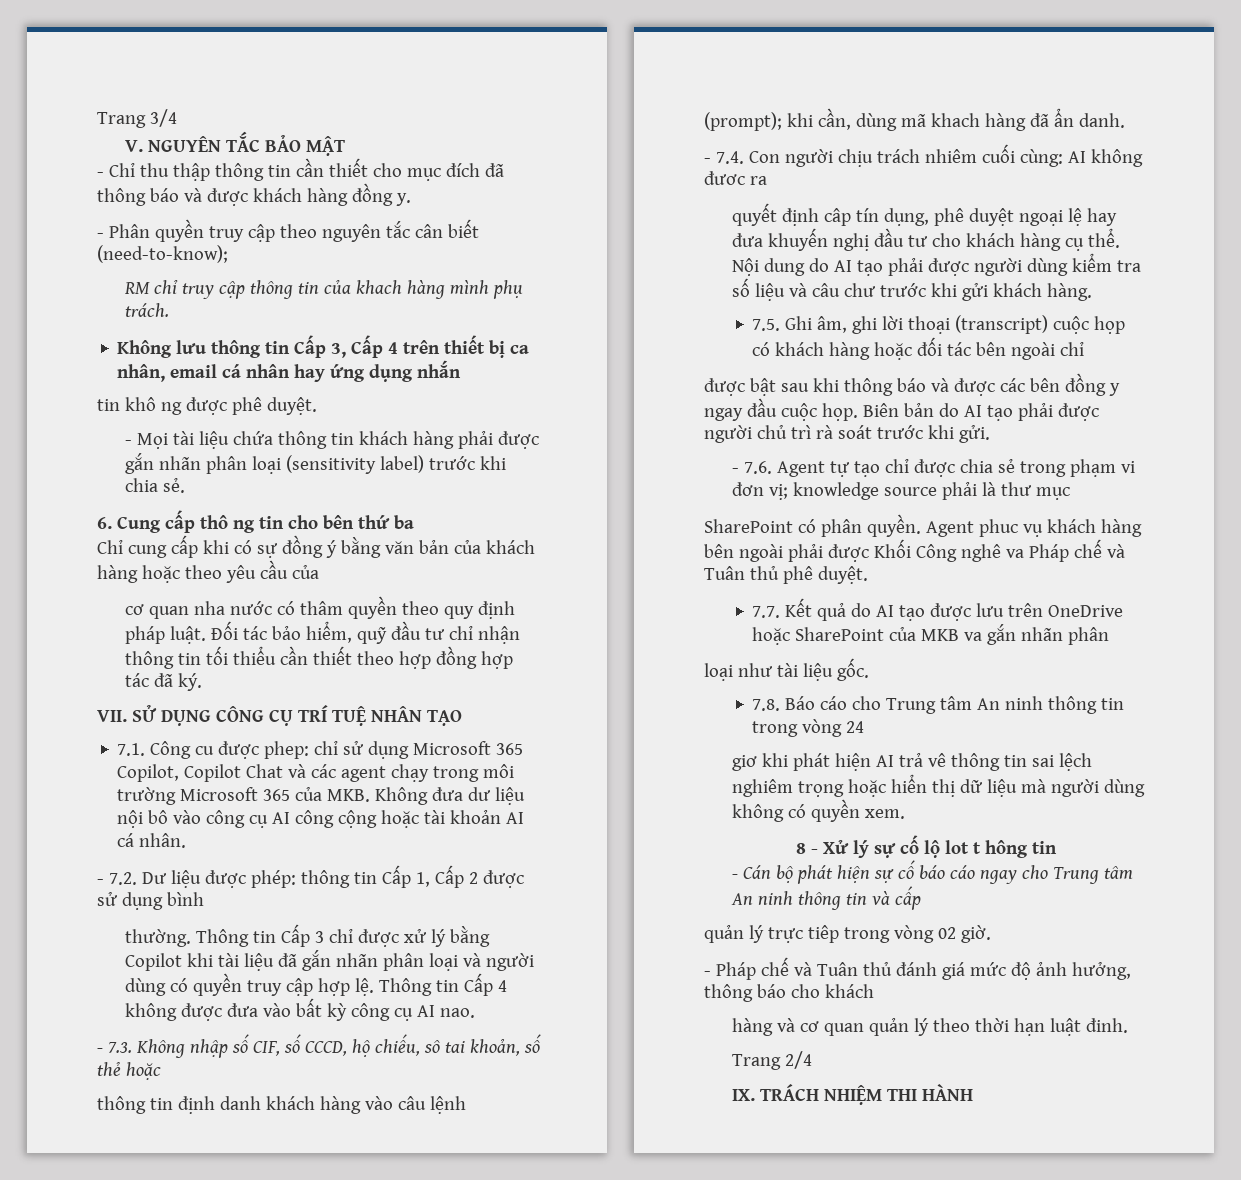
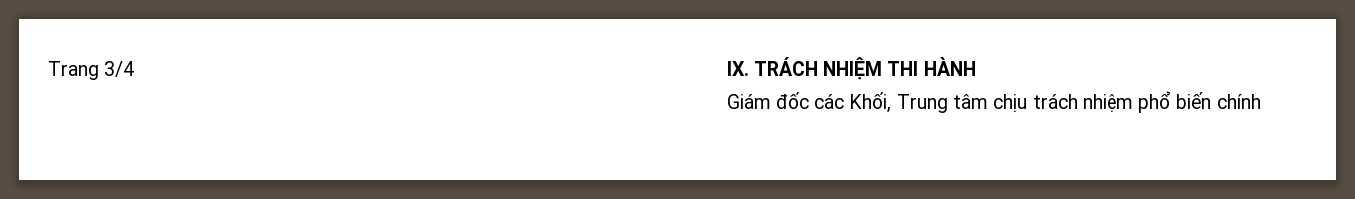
[124,131,345,156] [97,158,504,181] [97,183,411,206] [97,219,479,242] [97,245,228,263] [123,280,523,299] [124,303,169,317] [117,335,530,358] [117,360,462,382] [97,397,317,415] [124,431,539,449] [124,452,506,474] [124,478,185,493] [97,510,414,533] [97,535,535,558] [97,560,319,583] [124,596,515,619] [124,621,520,644] [124,646,513,669] [124,673,202,691] [97,705,462,726] [117,741,524,759] [117,764,515,782] [117,787,526,805] [117,810,525,828] [117,833,187,848] [97,865,524,888] [97,892,204,910] [124,924,490,947] [124,949,534,971] [124,973,507,996] [124,998,475,1021] [97,1034,541,1058] [97,1062,161,1080] [97,1096,466,1114] [704,108,1125,131] [704,144,1143,167] [704,171,767,185] [731,203,1117,226] [731,228,1120,251] [731,253,1141,276] [731,278,1092,301] [752,315,1126,334] [752,337,1085,360] [704,373,1120,396] [704,398,1099,421] [704,425,990,443] [731,459,1135,477] [731,482,1070,500] [704,514,1142,537] [704,539,1125,562] [704,566,868,584] [752,598,1124,621] [752,623,1110,645] [704,658,869,681] [752,696,1125,714] [752,719,865,737] [731,753,1092,771] [731,774,1145,797] [731,799,905,822] [796,835,1057,858] [731,860,1133,884] [730,886,921,910] [704,925,991,943] [704,957,1131,980] [704,984,874,1002] [731,1018,1128,1036] [731,1051,812,1070] // V. NGUYÊN TẮC BẢO MẬT // - Chỉ thu thập thông tin cần thiết cho mục đích đã thông báo và được khách hàng đồng y. // - Phân quyền truy cập theo nguyên tắc cân biết (need-to-know); // RM chỉ truy cập thông tin của khach hàng mình phụ trách. // Không lưu thông tin Cấp 3, Cấp 4 trên thiết bị ca nhân, email cá nhân hay ứng dụng nhắn // tin khô ng được phê duyệt. // - Mọi tài liệu chứa thông tin khách hàng phải được gắn nhãn phân loại (sensitivity label) trước khi chia sẻ. // 6. Cung cấp thô ng tin cho bên thứ ba // Chỉ cung cấp khi có sự đồng ý bằng văn bản của khách hàng hoặc theo yêu cầu của // cơ quan nha nước có thâm quyền theo quy định pháp luật. Đối tác bảo hiểm, quỹ đầu tư chỉ nhận thông tin tối thiểu cần thiết theo hợp đồng hợp tác đã ký. // VII. SỬ DỤNG CÔNG CỤ TRÍ TUỆ NHÂN TẠO // 7.1. Công cu được phep: chỉ sử dụng Microsoft 365 Copilot, Copilot Chat và các agent chạy trong môi trường Microsoft 365 của MKB. Không đưa dư liệu nội bô vào công cụ AI công cộng hoặc tài khoản AI cá nhân. // - 7.2. Dư liệu được phép: thông tin Cấp 1, Cấp 2 được sử dụng bình // thường. Thông tin Cấp 3 chỉ được xử lý bằng Copilot khi tài liệu đã gắn nhãn phân loại và người dùng có quyền truy cập hợp lệ. Thông tin Cấp 4 không được đưa vào bất kỳ công cụ AI nao. // - 7.3. Không nhập số CIF, số CCCD, hộ chiếu, sô tai khoản, số thẻ hoặc // thông tin định danh khách hàng vào câu lệnh (prompt); khi cần, dùng mã khach hàng đã ẩn danh. // - 7.4. Con người chịu trách nhiêm cuối cùng: AI không đươc ra // quyết định câp tín dụng, phê duyệt ngoại lệ hay đưa khuyến nghị đầu tư cho khách hàng cụ thể. Nội dung do AI tạo phải được người dùng kiểm tra số liệu và câu chư trước khi gửi khách hàng. // 7.5. Ghi âm, ghi lời thoại (transcript) cuộc họp có khách hàng hoặc đối tác bên ngoài chỉ // được bật sau khi thông báo và được các bên đồng y ngay đầu cuộc họp. Biên bản do AI tạo phải được người chủ trì rà soát trước khi gửi. // - 7.6. Agent tự tạo chỉ được chia sẻ trong phạm vi đơn vị; knowledge source phải là thư mục // SharePoint có phân quyền. Agent phuc vụ khách hàng bên ngoài phải được Khối Công nghê va Pháp chế và Tuân thủ phê duyệt. // 7.7. Kết quả do AI tạo được lưu trên OneDrive hoặc SharePoint của MKB va gắn nhãn phân // loại như tài liệu gốc. // 7.8. Báo cáo cho Trung tâm An ninh thông tin trong vòng 24 // giơ khi phát hiện AI trả vê thông tin sai lệch nghiêm trọng hoặc hiển thị dữ liệu mà người dùng không có quyền xem. // 8 - Xử lý sự cố lộ lot t hông tin // - Cán bộ phát hiện sự cố báo cáo ngay cho Trung tâm An ninh thông tin và cấp // quản lý trực tiêp trong vòng 02 giờ. // - Pháp chế và Tuân thủ đánh giá mức độ ảnh hưởng, thông báo cho khách // hàng và cơ quan quản lý theo thời hạn luật đinh. // Trang 2/4 -> (135, 69) none
(973, 1092) none -> [726,91,1261,113] // Giám đốc các Khối, Trung tâm chịu trách nhiệm phổ biến chính

